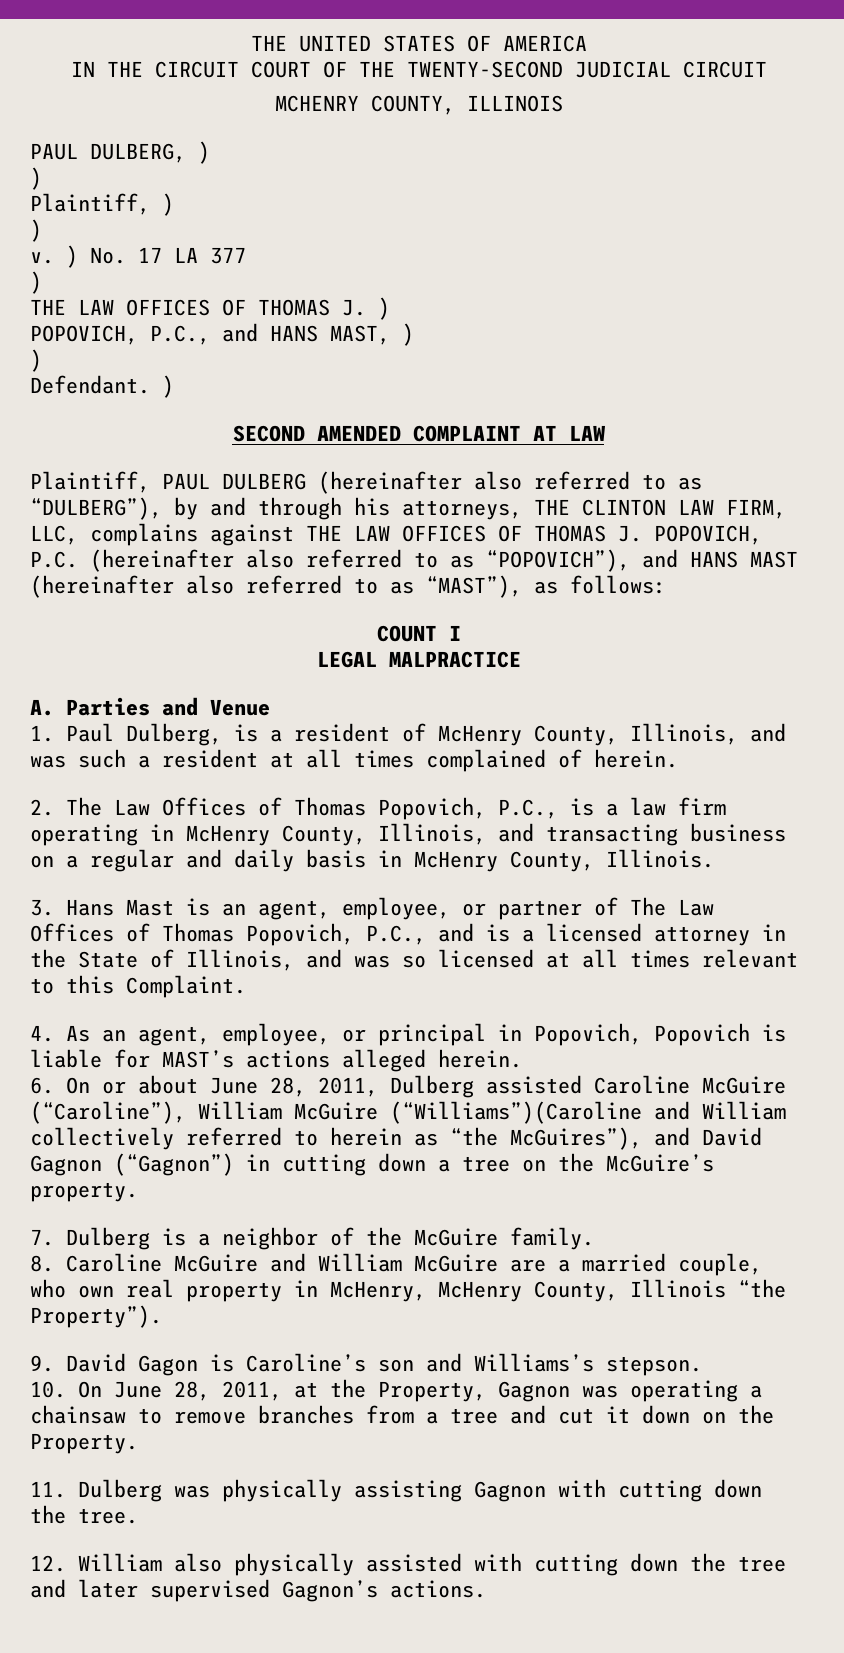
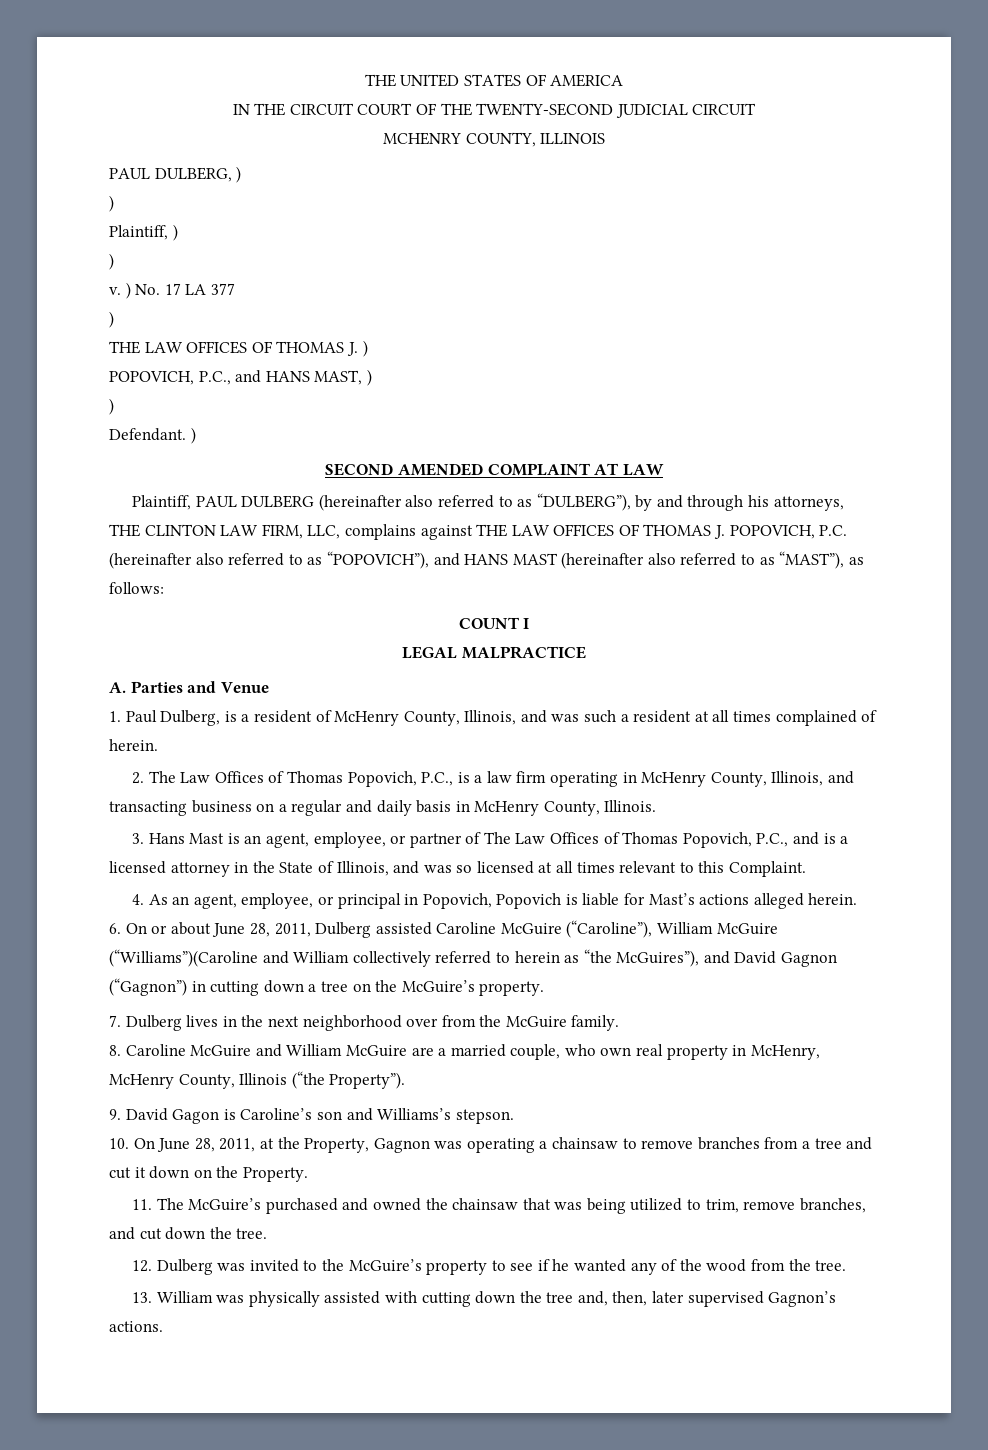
[162,1050,234,1068] MAST’s -> [648,893,695,905] Mast’s
[162,1227,354,1250] is a neighbor of -> [186,1015,476,1031] lives in the next neighborhood over from
[738,1279,786,1298] “the -> [291,1071,325,1089] (“the
[78,1479,762,1502] [30,1505,138,1524] [30,1553,222,1572] Dulberg was physically assisting Gagnon with cutting down the tree. // 12. William also -> [156,1198,866,1214] [109,1227,268,1240] [131,1259,847,1275] [131,1291,245,1303] The McGuire’s purchased and owned the chainsaw that was being utilized to trim, remove branches, and cut down the tree. // 12. Dulberg was invited to the McGuire’s property to see if he wanted any of the wood from the tree. // 13. William was
[30,1579,66,1598] and -> [577,1291,648,1306] and, then,

